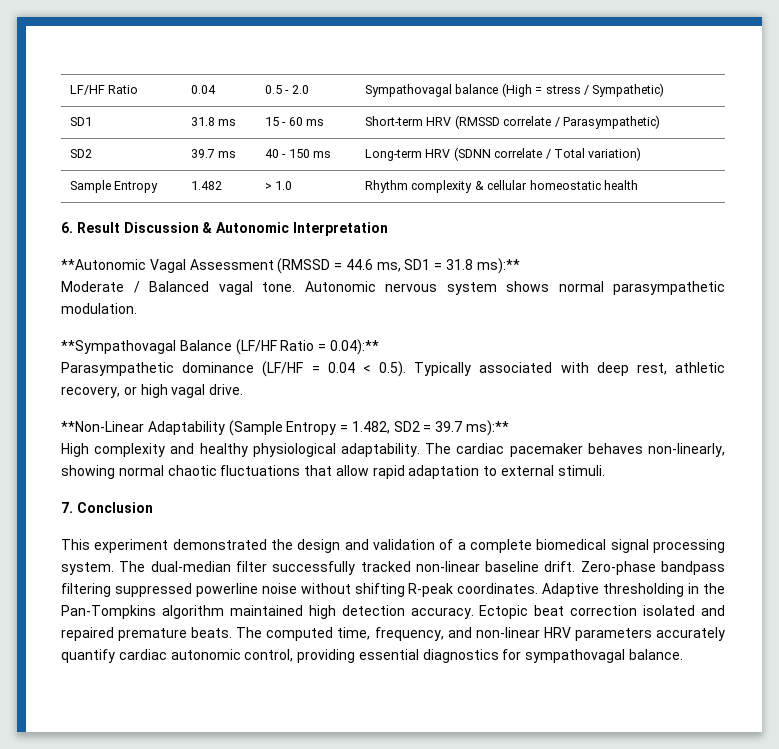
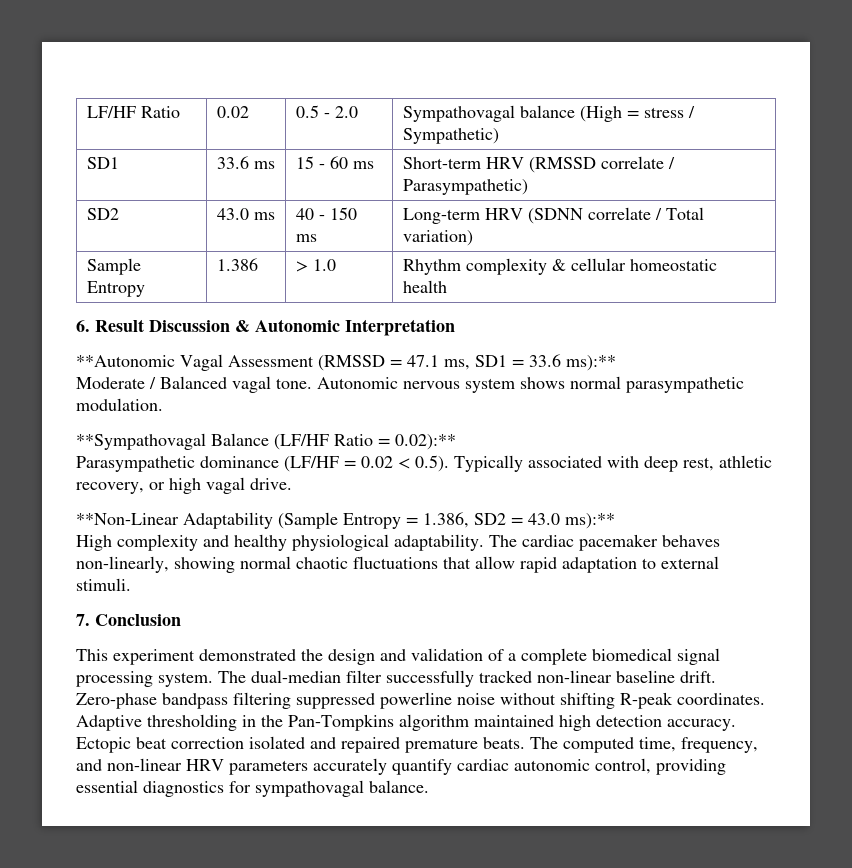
[191,85,217,94] 0.04 -> [216,106,249,118] 0.02
[191,117,216,126] 31.8 -> [216,156,249,169] 33.6
[191,149,216,158] 39.7 -> [216,208,249,220] 43.0
[191,181,223,190] 1.482 -> [216,258,258,271] 1.386
[345,259,373,270] 44.6 -> [407,355,439,367] 47.1
[446,259,474,270] 31.8 -> [529,354,561,367] 33.6
[329,339,379,355] 0.04):** -> [395,434,456,450] 0.02):**
[327,362,355,373] 0.04 -> [361,456,393,468] 0.02
[351,421,390,434] 1.482, -> [423,512,469,528] 1.386,
[435,421,463,432] 39.7 -> [528,513,560,525] 43.0

